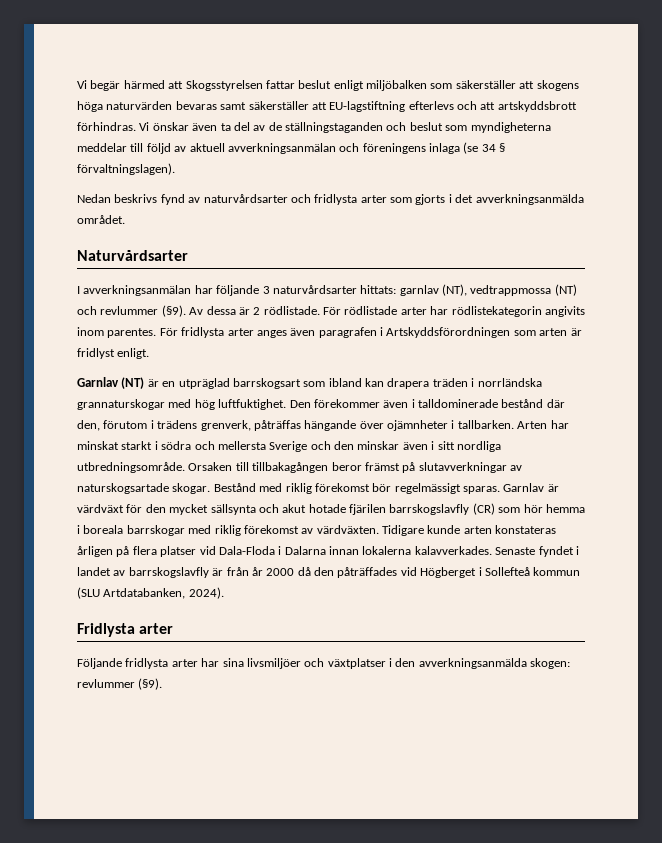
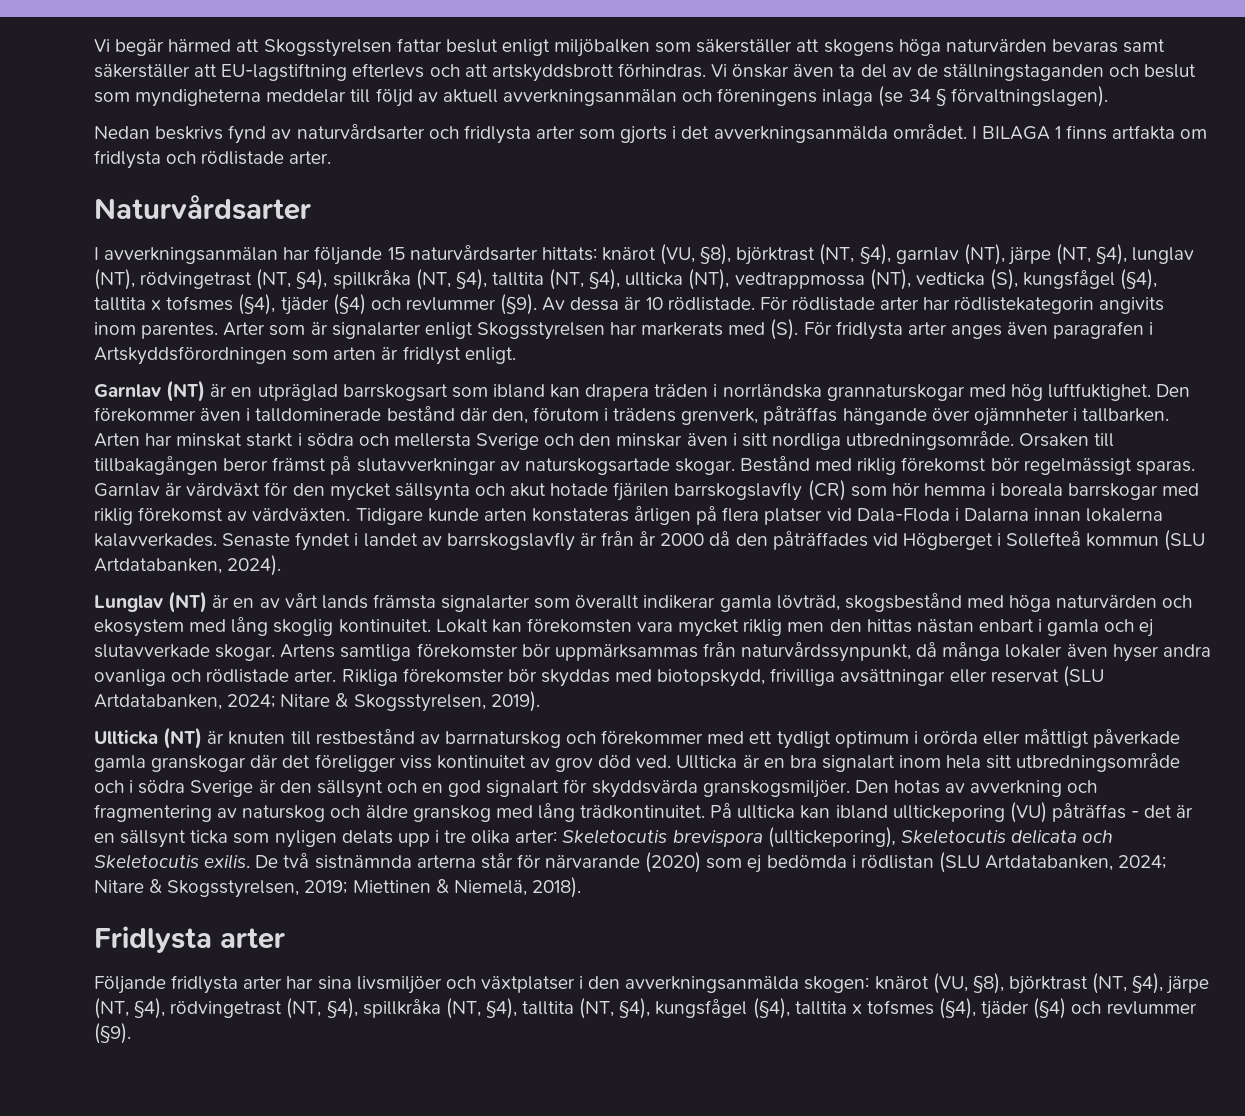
(125, 219) none -> [971,125,1208,140] [94,150,332,169] I BILAGA 1 finns artfakta om fridlysta och rödlistade arter.
[262,286,270,294] 3 -> [387,247,405,260] 15
[399,284,577,296] garnlav (NT), vedtrappmossa (NT) -> [601,244,1195,265] [94,269,1158,290] [94,294,366,315] knärot (VU, §8), björktrast (NT, §4), garnlav (NT), järpe (NT, §4), lunglav (NT), rödvingetrast (NT, §4), spillkråka (NT, §4), talltita (NT, §4), ullticka (NT), vedtrappmossa (NT), vedticka (S), kungsfågel (§4), talltita x tofsmes (§4), tjäder (§4)
[253,307,261,315] 2 -> [645,297,663,310] 10
(157, 333) none -> [223,319,799,340] Arter som är signalarter enligt Skogsstyrelsen har markerats med (S).
(224, 593) none -> [94,591,1193,613] [94,617,1154,637] [94,642,1211,662] [94,666,1104,687] [94,691,540,712] [94,727,1181,749] [94,753,1181,772] [94,779,1098,798] [94,802,1194,823] [94,827,1114,848] [94,852,1167,873] [94,877,581,898] // Lunglav (NT) är en av vårt lands främsta signalarter som överallt indikerar gamla lövträd, skogsbestånd med höga naturvärden och ekosystem med lång skoglig kontinuitet. Lokalt kan förekomsten vara mycket riklig men den hittas nästan enbart i gamla och ej slutavverkade skogar. Artens samtliga förekomster bör uppmärksammas från naturvårdssynpunkt, då många lokaler även hyser andra ovanliga och rödlistade arter. Rikliga förekomster bör skyddas med biotopskydd, frivilliga avsättningar eller reservat (SLU Artdatabanken, 2024; Nitare & Skogsstyrelsen, 2019). // Ullticka (NT) är knuten till restbestånd av barrnaturskog och förekommer med ett tydligt optimum i orörda eller måttligt påverkade gamla granskogar där det föreligger viss kontinuitet av grov död ved. Ullticka är en bra signalart inom hela sitt utbredningsområde och i södra Sverige är den sällsynt och en god signalart för skyddsvärda granskogsmiljöer. Den hotas av avverkning och fragmentering av naturskog och äldre granskog med lång trädkontinuitet. På ullticka kan ibland ulltickeporing (VU) påträffas - det är en sällsynt ticka som nyligen delats upp i tre olika arter: Skeletocutis brevispora (ulltickeporing), Skeletocutis delicata och Skeletocutis exilis. De två sistnämnda arterna står för närvarande (2020) som ej bedömda i rödlistan (SLU Artdatabanken, 2024; Nitare & Skogsstyrelsen, 2019; Miettinen & Niemelä, 2018).
(571, 663) none -> [874,973,1210,994] [94,998,1102,1019] knärot (VU, §8), björktrast (NT, §4), järpe (NT, §4), rödvingetrast (NT, §4), spillkråka (NT, §4), talltita (NT, §4), kungsfågel (§4), talltita x tofsmes (§4), tjäder (§4) och

